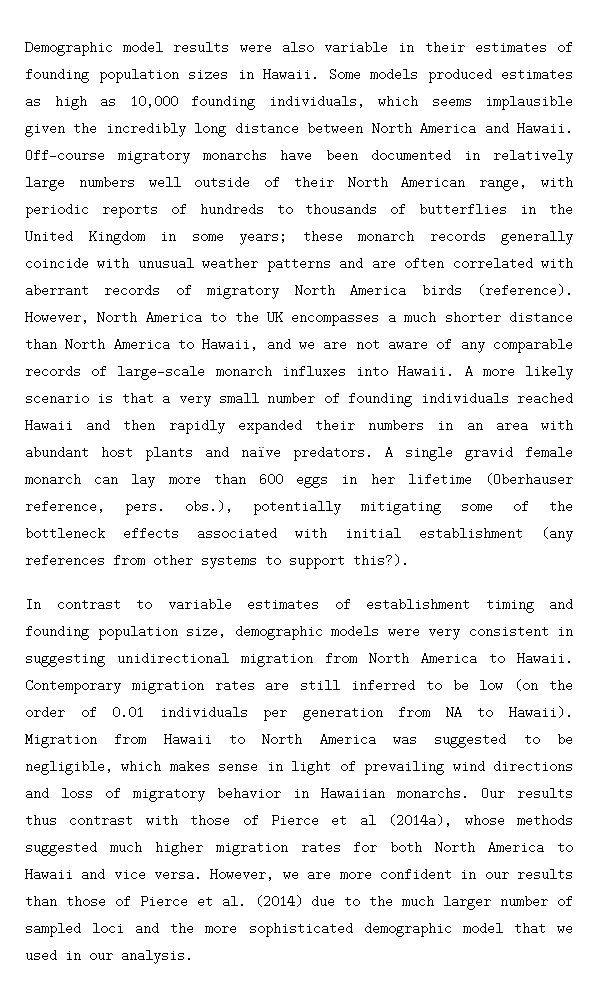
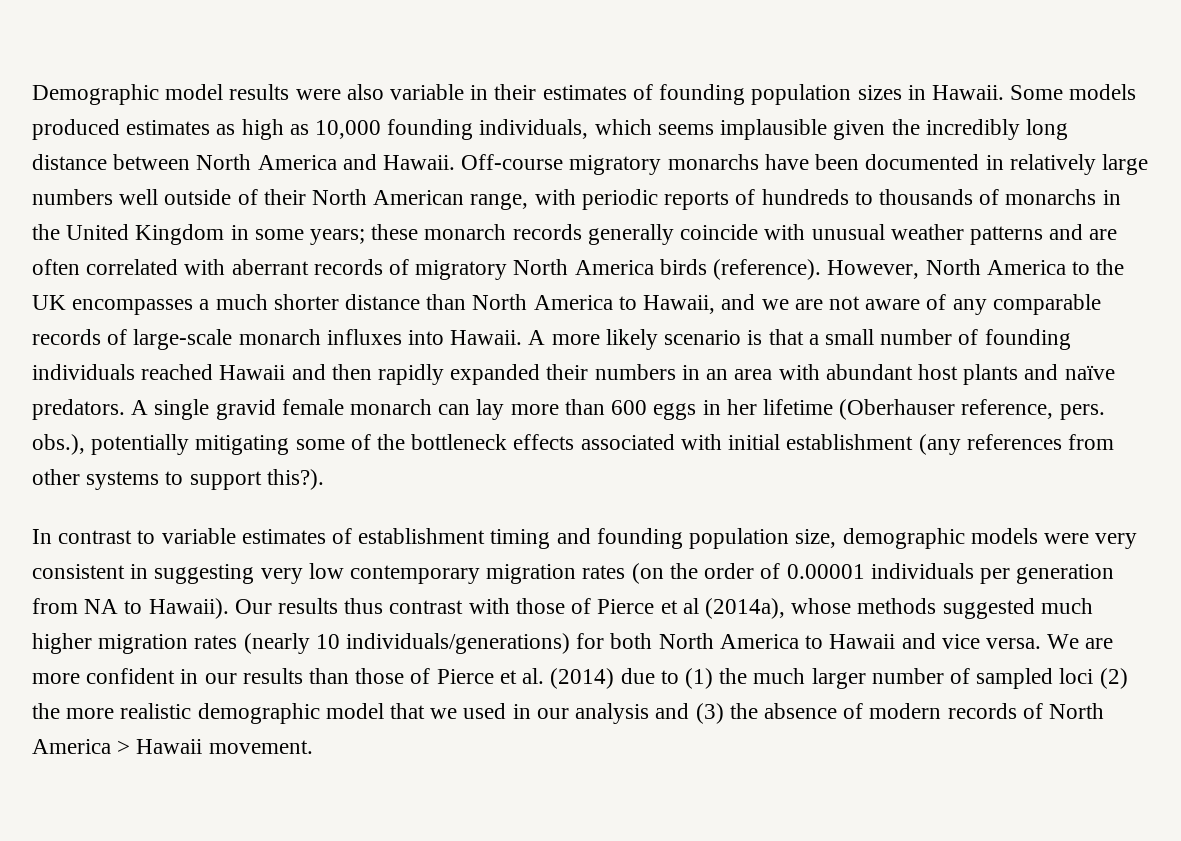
[419,203,508,216] butterflies -> [1005,189,1097,205] monarchs
[178,392,211,407] very -> (819, 339) none
[117,652,573,667] [25,679,504,694] unidirectional migration from North America to Hawaii. Contemporary migration rates are still inferred to be low -> [260,563,626,584] very low contemporary migration rates
[112,706,145,719] 0.01 -> [786,564,865,579] 0.00001
[25,733,573,748] [25,760,574,775] [25,787,469,802] Migration from Hawaii to North America was suggested to be negligible, which makes sense in light of prevailing wind directions and loss of migratory behavior in Hawaiian monarchs. -> (229, 608) none
(341, 847) none -> [243,633,571,654] (nearly 10 individuals/generations)
[210,868,299,881] However, we -> [1047,634,1080,649] We
(361, 901) none -> [684,668,713,689] (1)
[135,922,160,935] and -> [1099,668,1128,689] (2)
[248,922,353,937] sophisticated -> [120,703,192,719] realistic
[121,949,193,964] analysis. -> [575,703,1104,724] [32,739,313,754] analysis and (3) the absence of modern records of North America > Hawaii movement.

